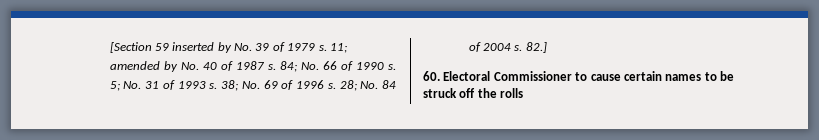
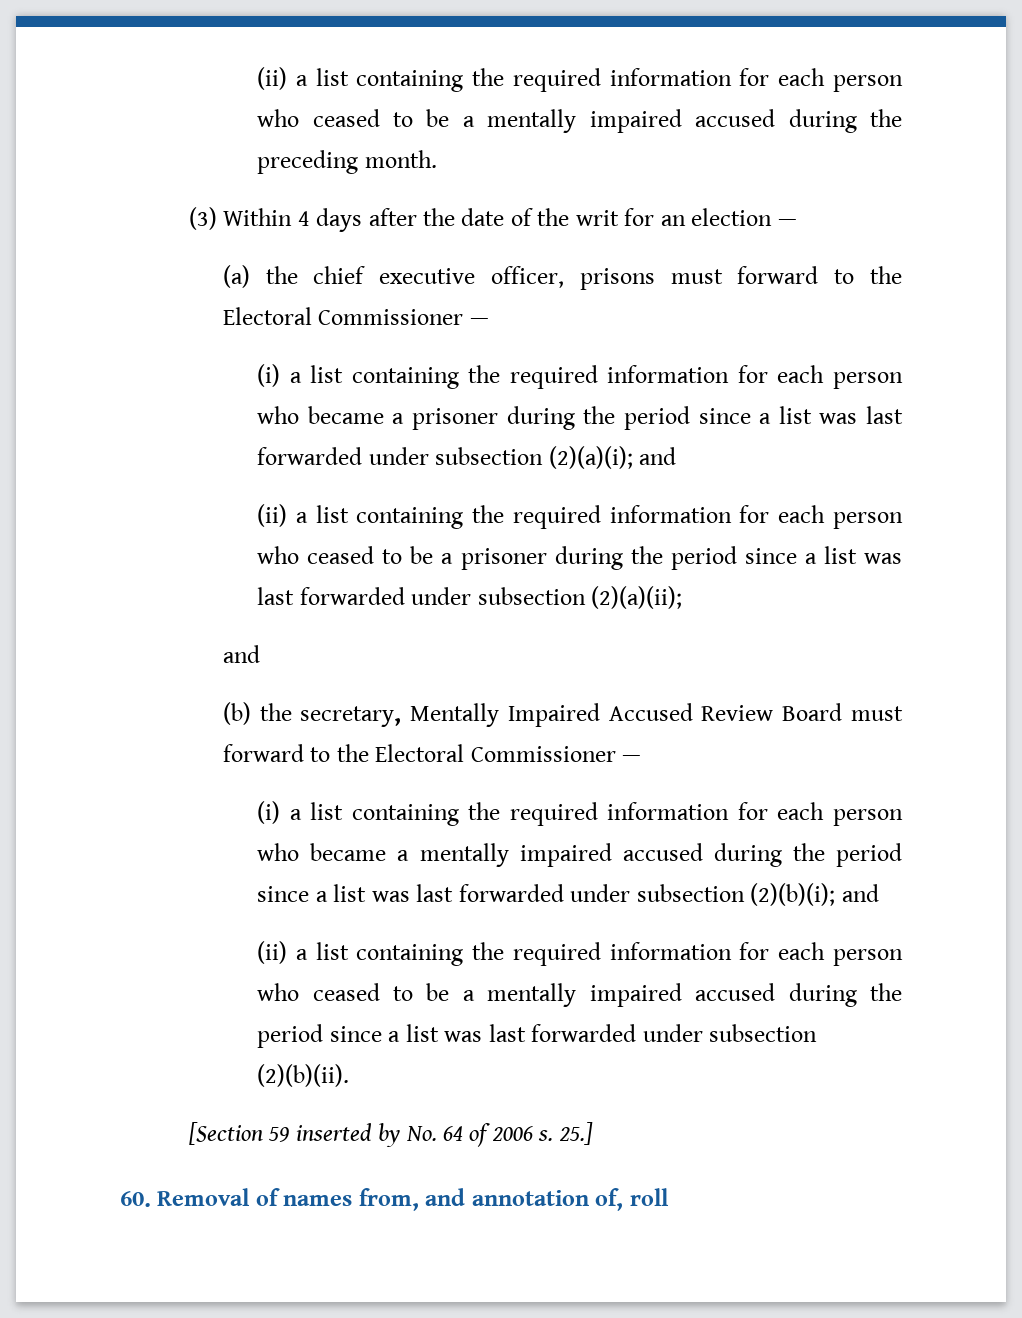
(109, 47) none -> [257,67,903,92] [257,109,902,133] [257,150,437,174] [188,207,797,232] [222,265,902,290] [222,307,489,325] [257,364,903,389] [257,406,903,430] [257,446,677,469] [257,504,903,529] [257,546,902,570] [257,586,683,609] [222,645,260,663] [222,702,903,727] [222,744,642,762] [257,801,903,826] [257,843,902,867] [257,883,879,906] [257,941,903,966] [257,983,902,1007] [257,1024,818,1048] [257,1064,350,1087] (ii) a list containing the required information for each person who ceased to be a mentally impaired accused during the preceding month. // (3) Within 4 days after the date of the writ for an election — // (a) the chief executive officer, prisons must forward to the Electoral Commissioner — // (i) a list containing the required information for each person who became a prisoner during the period since a list was last forwarded under subsection (2)(a)(i); and // (ii) a list containing the required information for each person who ceased to be a prisoner during the period since a list was last forwarded under subsection (2)(a)(ii); // and // (b) the secretary, Mentally Impaired Accused Review Board must forward to the Electoral Commissioner — // (i) a list containing the required information for each person who became a mentally impaired accused during the period since a list was last forwarded under subsection (2)(b)(i); and // (ii) a list containing the required information for each person who ceased to be a mentally impaired accused during the period since a list was last forwarded under subsection (2)(b)(ii). //
[255,42,347,53] [109,61,396,72] [109,80,397,91] [468,42,547,53] [423,71,734,81] [423,88,524,98] 39 of 1979 s. 11; amended by No. 40 of 1987 s. 84; No. 66 of 1990 s. 5; No. 31 of 1993 s. 38; No. 69 of 1996 s. 28; No. 84 of 2004 s. 82.] // 60. Electoral Commissioner to cause certain names to be struck off the rolls -> [443,1122,593,1147] [120,1188,669,1211] 64 of 2006 s. 25.] // 60. Removal of names from, and annotation of, roll

